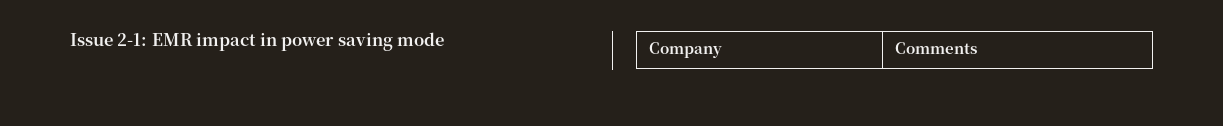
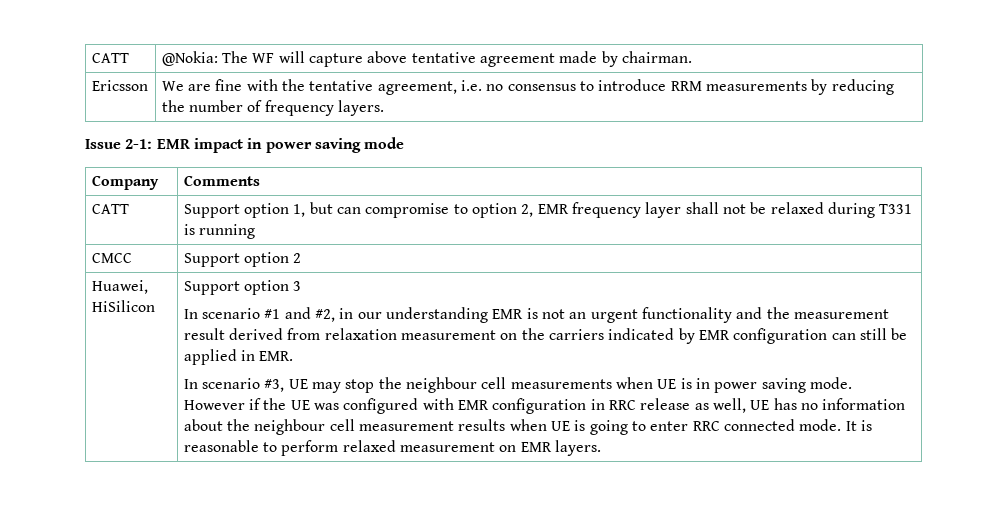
(70, 39) none -> [91,53,129,63] [161,51,692,67] [91,80,148,91] [161,79,894,95] [161,100,385,116] CATT | @Nokia: The WF will capture above tentative agreement made by chairman. // Ericsson | We are fine with the tentative agreement, i.e. no consensus to introduce RRM measurements by reducing the number of frequency layers. //
(977, 48) none -> [91,204,129,214] [183,202,913,218] [183,224,256,239] [91,253,132,263] [183,252,302,267] [91,280,148,294] [91,300,155,312] [183,280,302,295] [183,307,889,323] [183,328,908,344] [183,349,294,365] [183,377,852,393] [183,398,906,414] [183,419,872,435] [183,440,601,456] // CATT | Support option 1, but can compromise to option 2, EMR frequency layer shall not be relaxed during T331 is running // CMCC | Support option 2 // Huawei, HiSilicon | Support option 3 // In scenario #1 and #2, in our understanding EMR is not an urgent functionality and the measurement result derived from relaxation measurement on the carriers indicated by EMR configuration can still be applied in EMR. // In scenario #3, UE may stop the neighbour cell measurements when UE is in power saving mode. However if the UE was configured with EMR configuration in RRC release as well, UE has no information about the neighbour cell measurement results when UE is going to enter RRC connected mode. It is reasonable to perform relaxed measurement on EMR layers.

